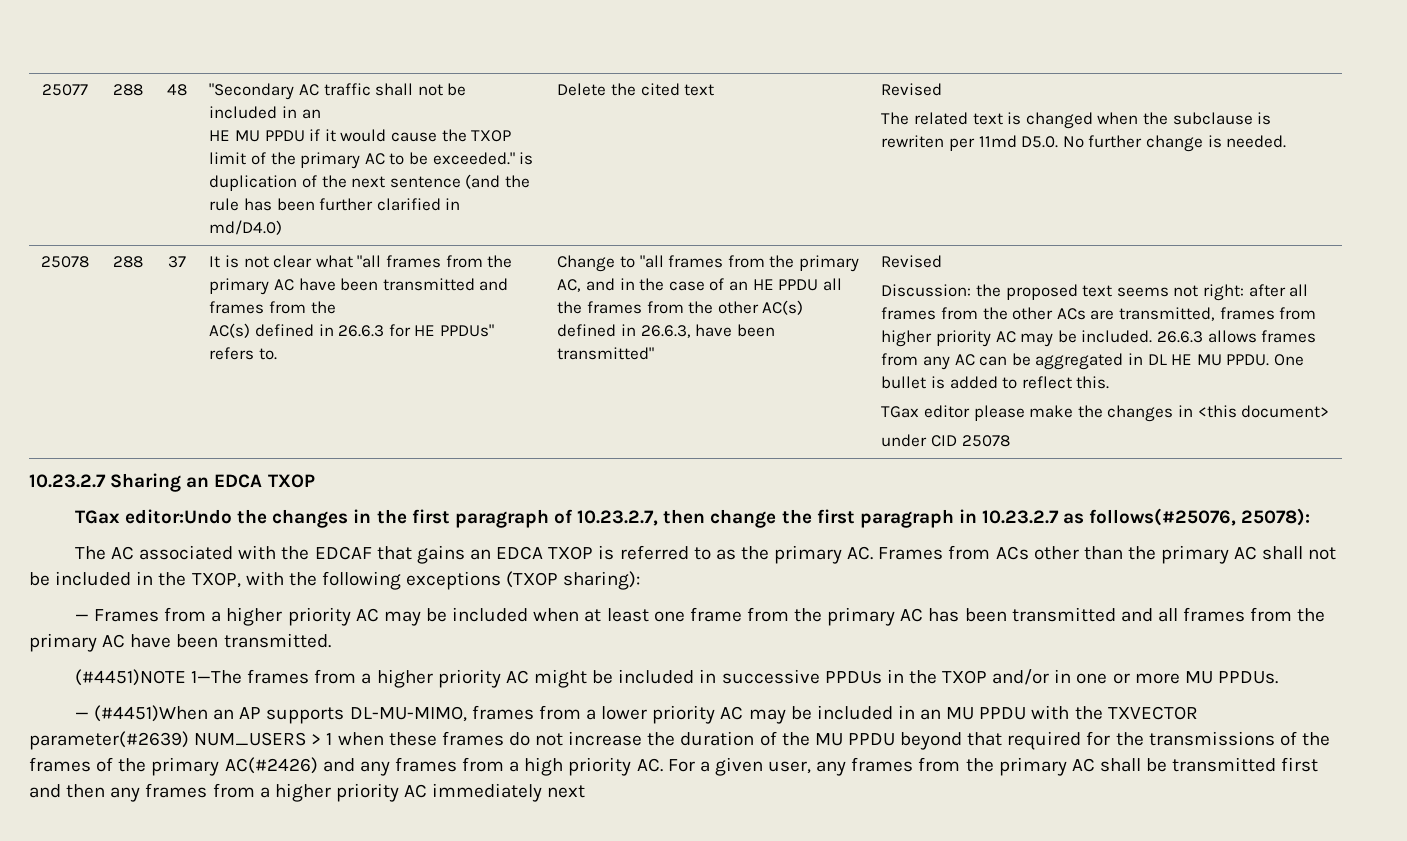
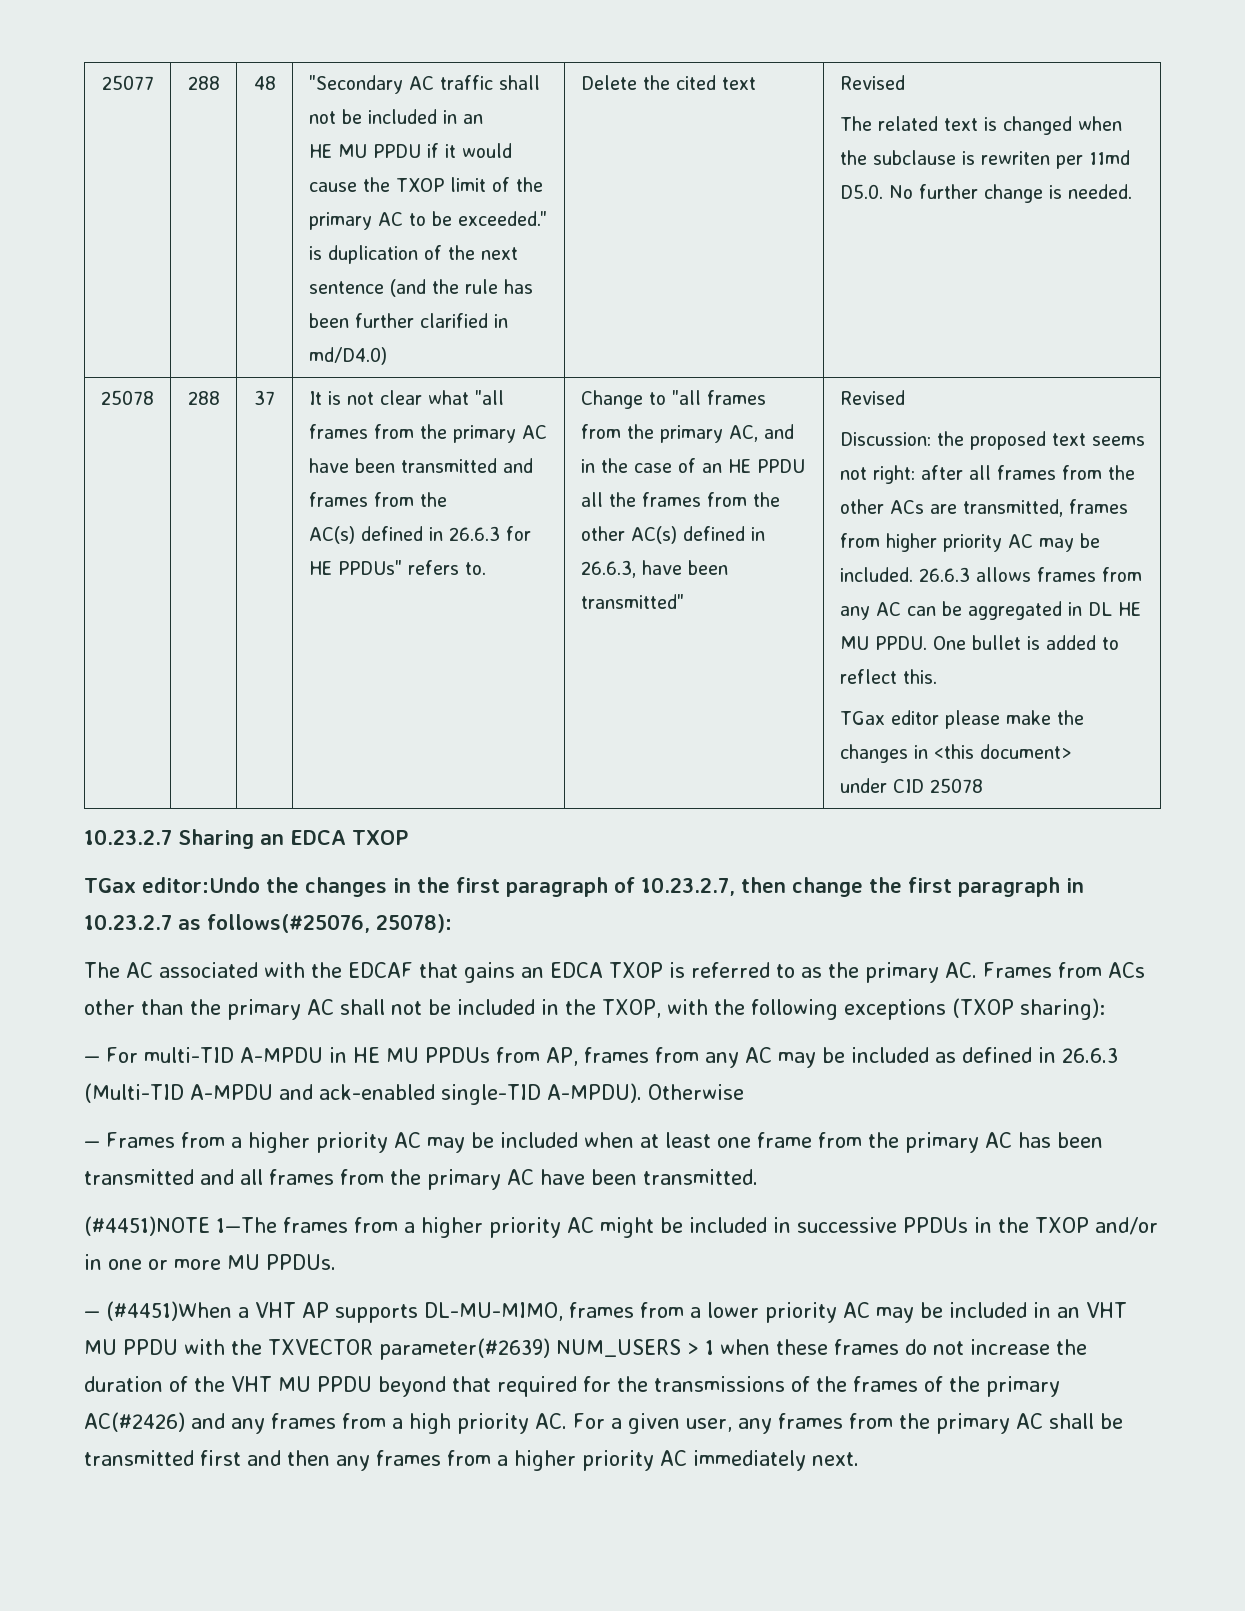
(641, 580) none -> [84,1047,1118,1068] [84,1083,744,1105] // — For multi-TID A-MPDU in HE MU PPDUs from AP, frames from any AC may be included as defined in 26.6.3 (Multi-TID A-MPDU and ack-enabled single-TID A-MPDU). Otherwise
[213,709,235,720] an -> [238,1302,296,1318] a VHT
(942, 714) none -> [1085,1302,1127,1318] VHT
(810, 739) none -> [231,1376,272,1392] VHT
[547,785,586,798] next -> [812,1452,859,1466] next.

